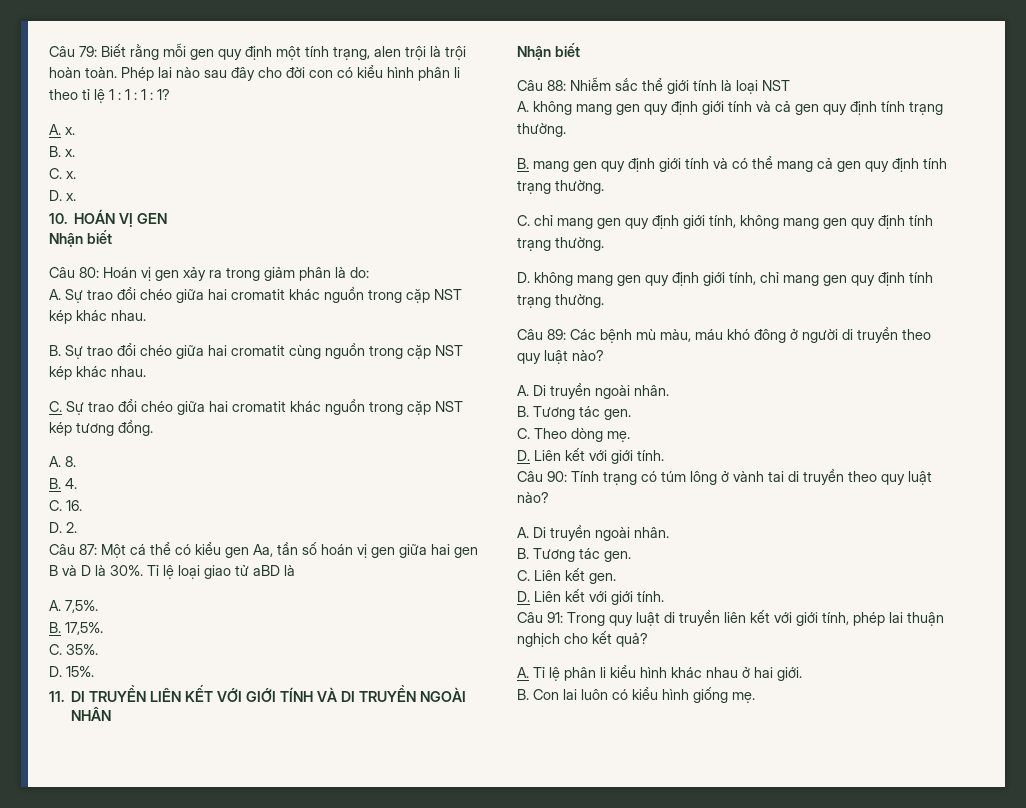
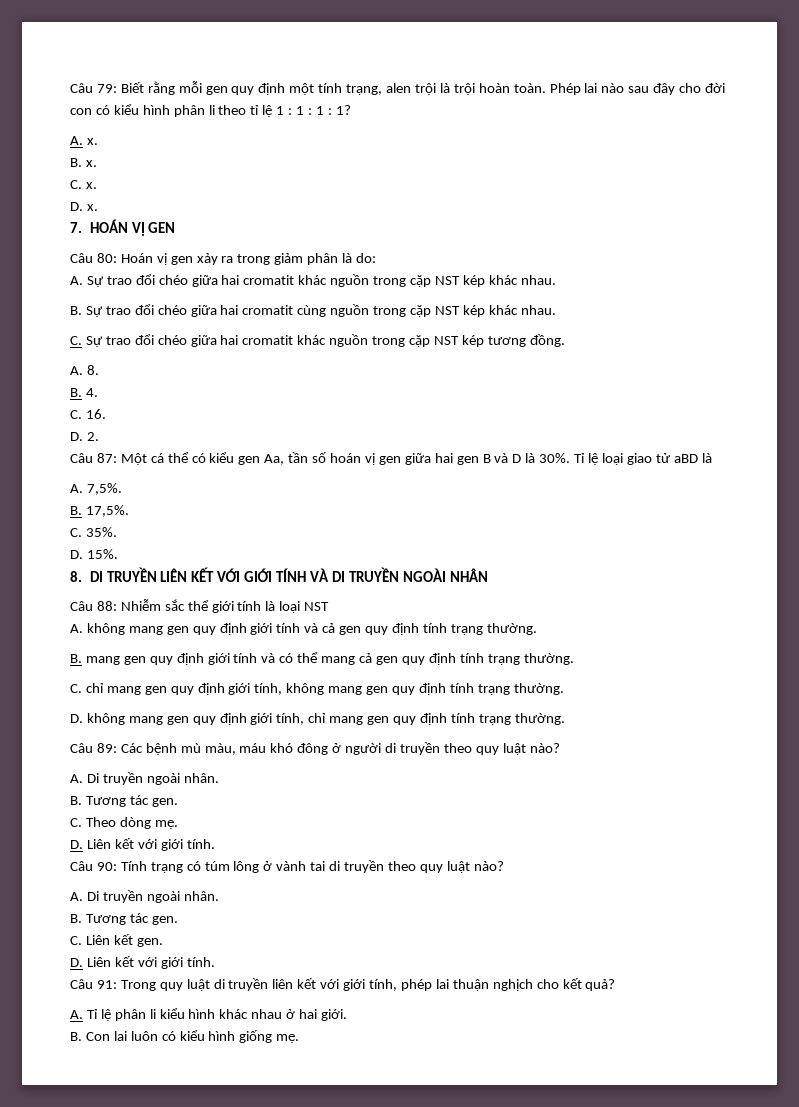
[49,213,67,224] 10. -> [70,222,82,233] 7.
[49,230,112,248] // Nhận biết -> (176, 227) none
[49,691,64,702] 11. -> [70,571,82,582] 8.
[517,43,580,61] // Nhận biết -> (488, 575) none

